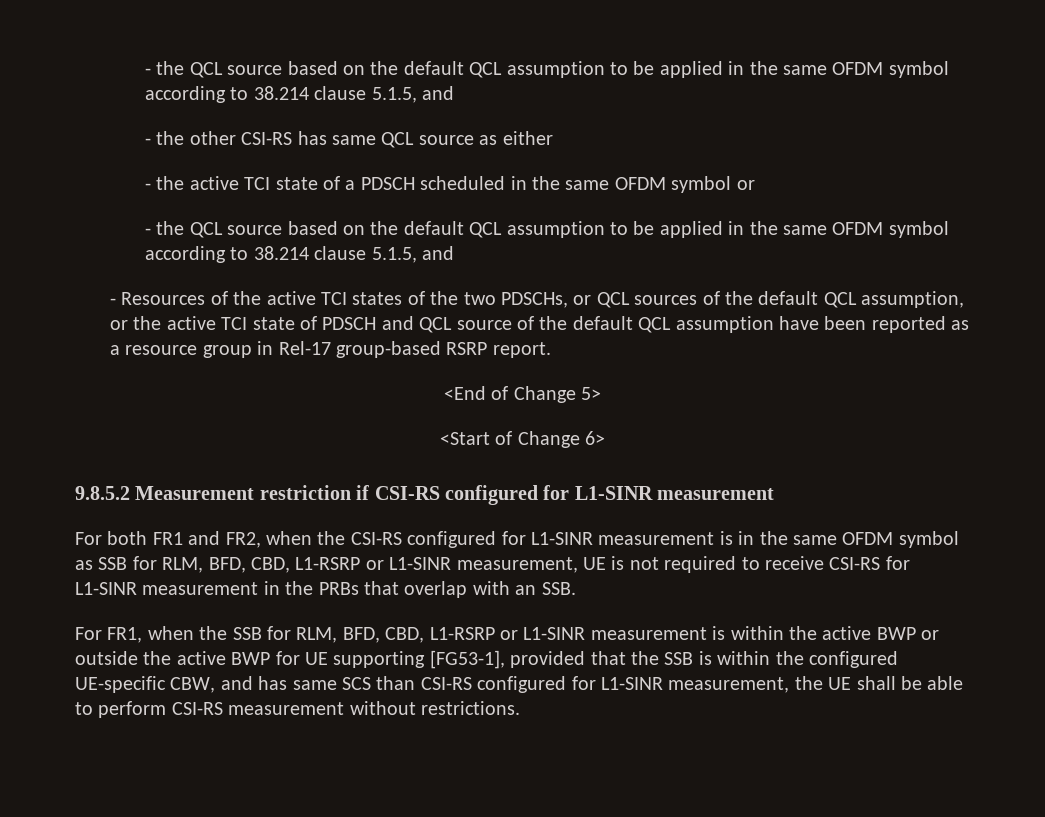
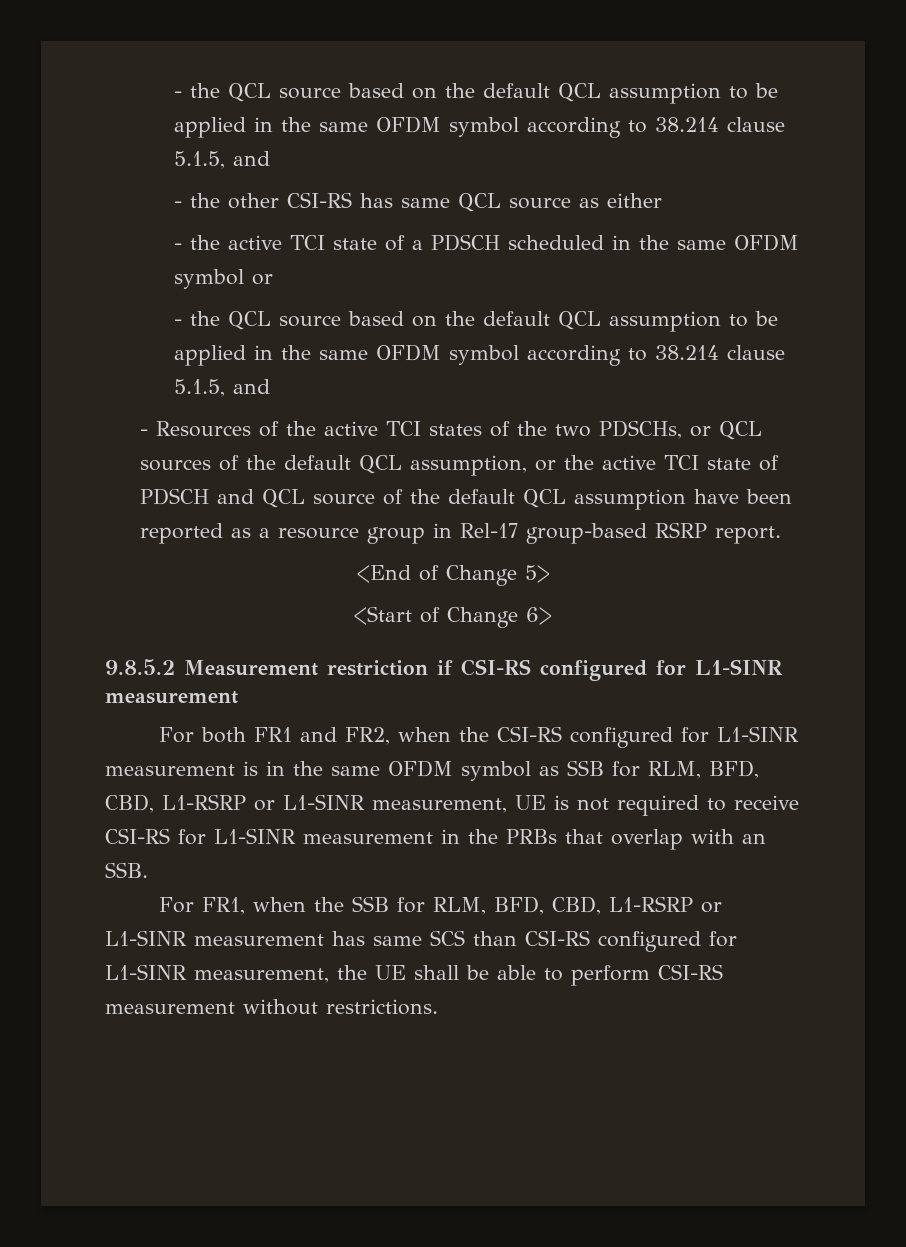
[712,626,940,640] [75,650,898,669] [75,676,253,693] is within the active BWP or outside the active BWP for UE supporting [FG53-1], provided that the SSB is within the configured UE-specific CBW, and -> (324, 940) none

